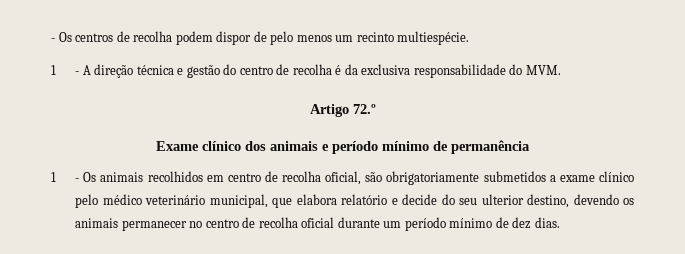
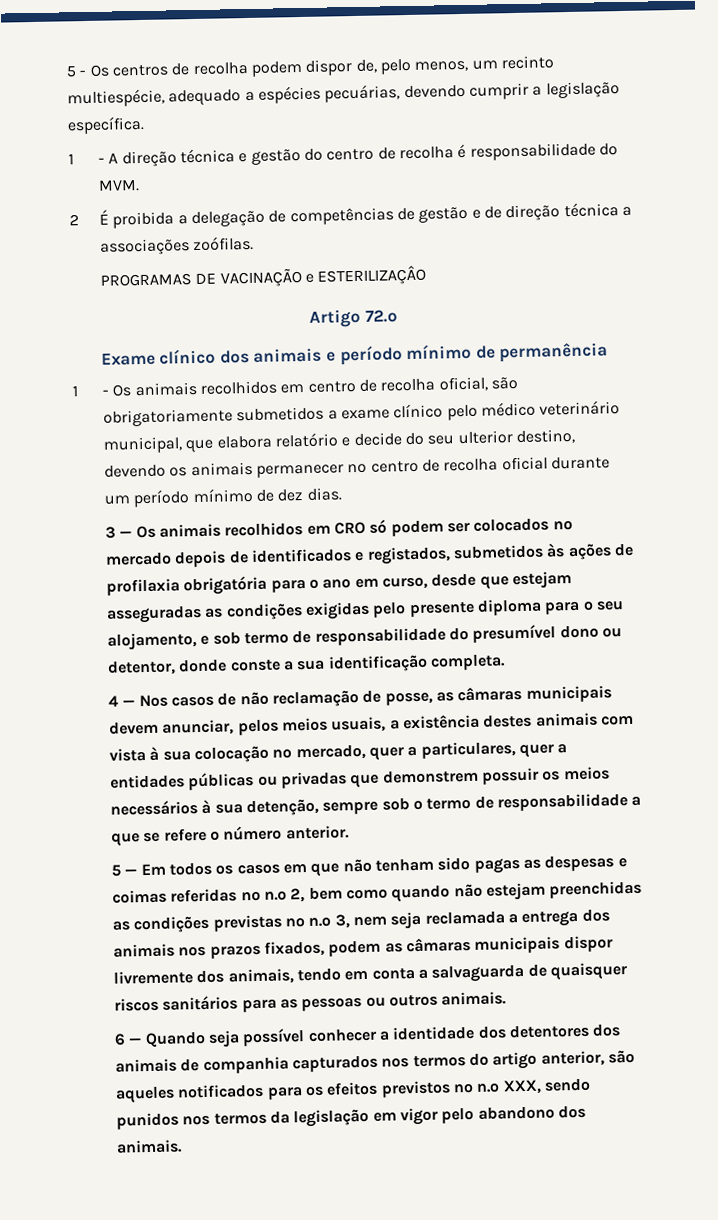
(51, 40) none -> [66,65,77,78] 5
[253,31,470,45] de pelo menos um recinto multiespécie. -> [355,55,554,75] [67,81,620,108] [67,115,145,135] de, pelo menos, um recinto multiespécie, adequado a espécies pecuárias, devendo cumprir a legislação específica.
[344,64,411,75] da exclusiva -> (467, 151) none
(561, 70) none -> [69,202,632,229] [100,235,255,256] [100,264,427,288] // 2 É proibida a delegação de competências de gestão e de direção técnica a associações zoófilas. // PROGRAMAS DE VACINAÇÃO e ESTERILIZAÇÂO
(560, 222) none -> [105,518,573,539] [105,543,634,568] [106,571,572,596] [106,598,624,624] [107,624,622,651] [107,654,507,676] [108,685,612,708] [109,712,634,736] [109,741,568,764] [110,766,610,791] [110,793,642,817] [111,825,350,847] [111,855,627,877] [112,880,643,904] [112,909,610,934] [113,935,614,959] [113,962,628,985] [114,991,508,1013] [114,1024,622,1048] [115,1049,635,1075] [115,1078,591,1104] [116,1105,586,1130] [116,1139,184,1154] // 3 — Os animais recolhidos em CRO só podem ser colocados no mercado depois de identificados e registados, submetidos às ações de profilaxia obrigatória para o ano em curso, desde que estejam asseguradas as condições exigidas pelo presente diploma para o seu alojamento, e sob termo de responsabilidade do presumível dono ou detentor, donde conste a sua identificação completa. // 4 — Nos casos de não reclamação de posse, as câmaras municipais devem anunciar, pelos meios usuais, a existência destes animais com vista à sua colocação no mercado, quer a particulares, quer a entidades públicas ou privadas que demonstrem possuir os meios necessários à sua detenção, sempre sob o termo de responsabilidade a que se refere o número anterior. // 5 — Em todos os casos em que não tenham sido pagas as despesas e coimas referidas no n.o 2, bem como quando não estejam preenchidas as condições previstas no n.o 3, nem seja reclamada a entrega dos animais nos prazos fixados, podem as câmaras municipais dispor livremente dos animais, tendo em conta a salvaguarda de quaisquer riscos sanitários para as pessoas ou outros animais. // 6 — Quando seja possível conhecer a identidade dos detentores dos animais de companhia capturados nos termos do artigo anterior, são aqueles notificados para os efeitos previstos no n.o XXX, sendo punidos nos termos da legislação em vigor pelo abandono dos animais.

